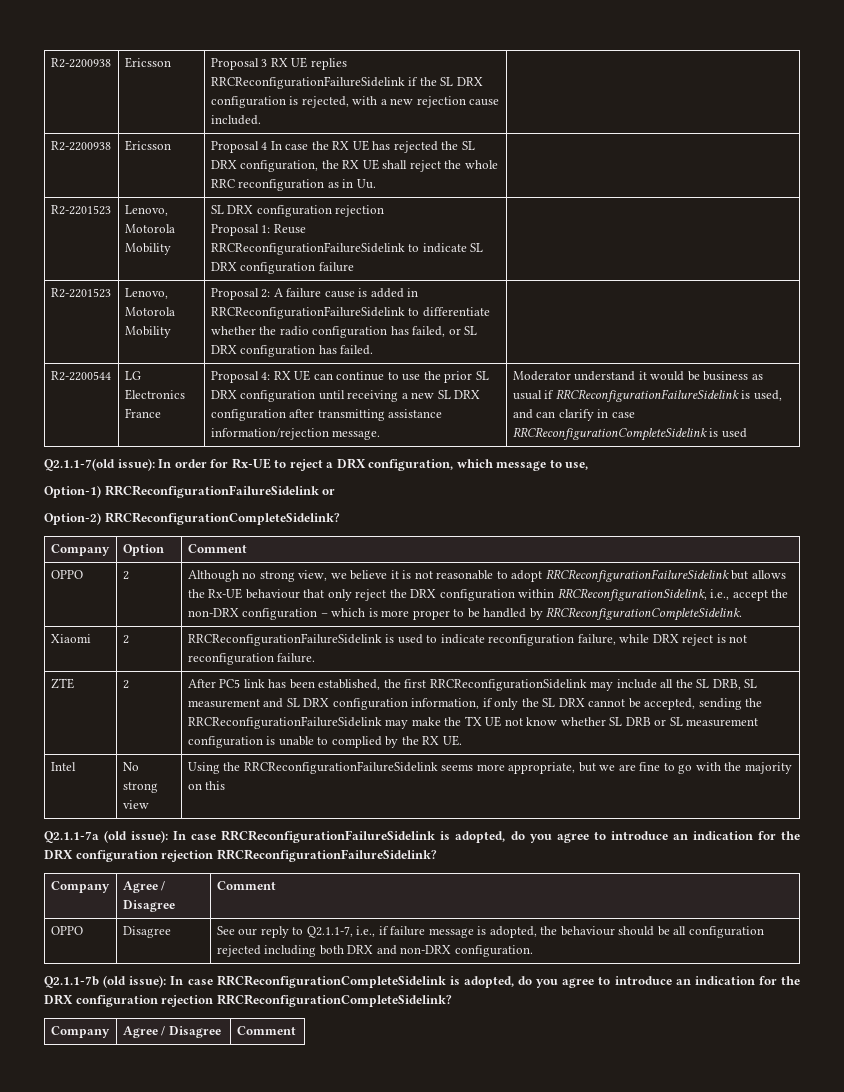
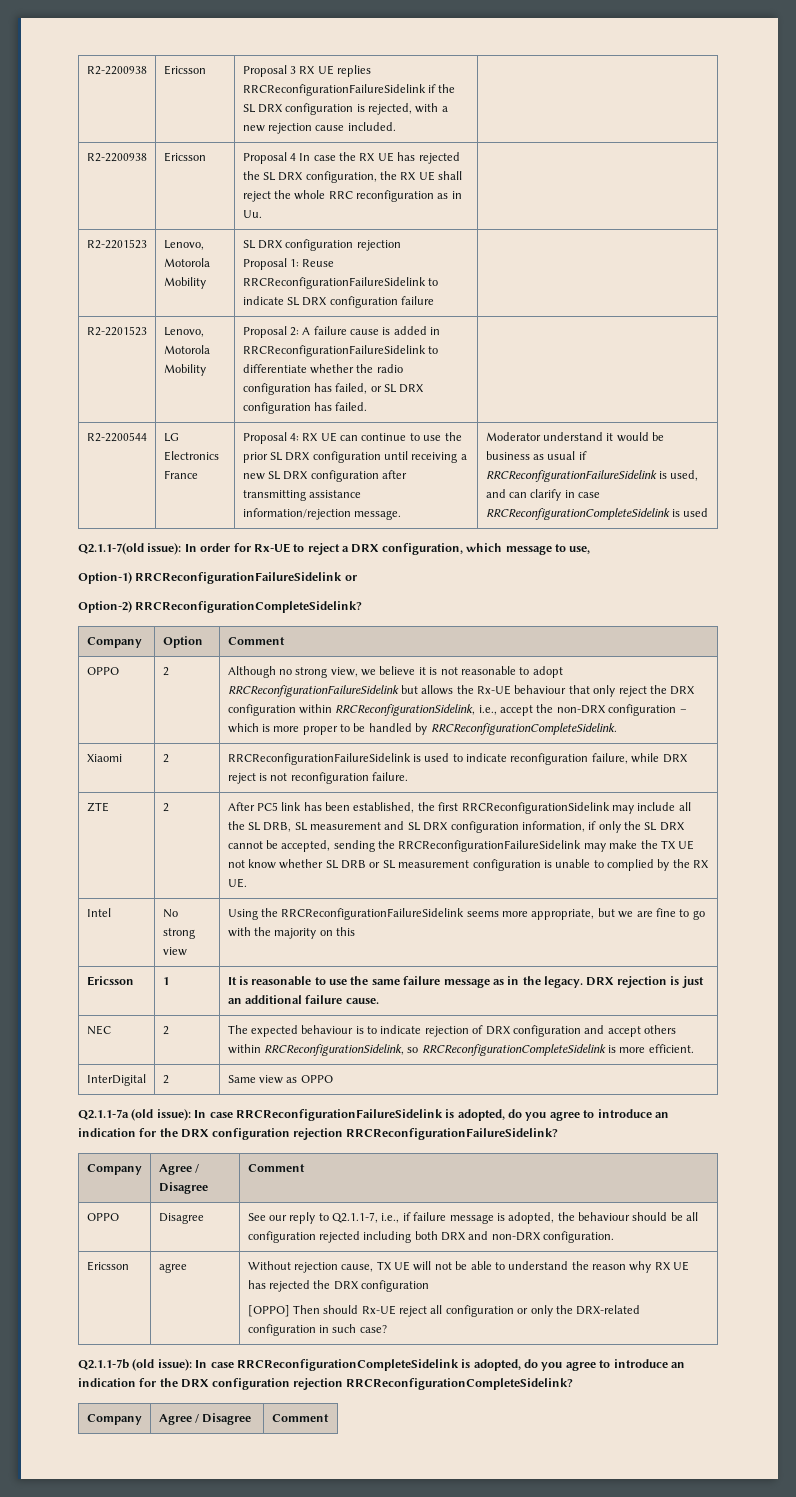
(226, 785) none -> [86,976,134,986] [162,977,169,985] [227,976,704,988] [227,995,379,1004] [86,1025,111,1035] [162,1026,169,1035] [227,1025,676,1037] [227,1044,694,1056] [86,1074,146,1086] [162,1075,169,1084] [227,1075,333,1084] // Ericsson | 1 | It is reasonable to use the same failure message as in the legacy. DRX rejection is just an additional failure cause. // NEC | 2 | The expected behaviour is to indicate rejection of DRX configuration and accept others within RRCReconfigurationSidelink, so RRCReconfigurationCompleteSidelink is more efficient. // InterDigital | 2 | Same view as OPPO
(533, 951) none -> [86,1261,129,1271] [158,1263,187,1273] [247,1261,690,1273] [247,1280,429,1292] [247,1305,641,1317] [247,1324,387,1336] // Ericsson | agree | Without rejection cause, TX UE will not be able to understand the reason why RX UE has rejected the DRX configuration // [OPPO] Then should Rx-UE reject all configuration or only the DRX-related configuration in such case?

